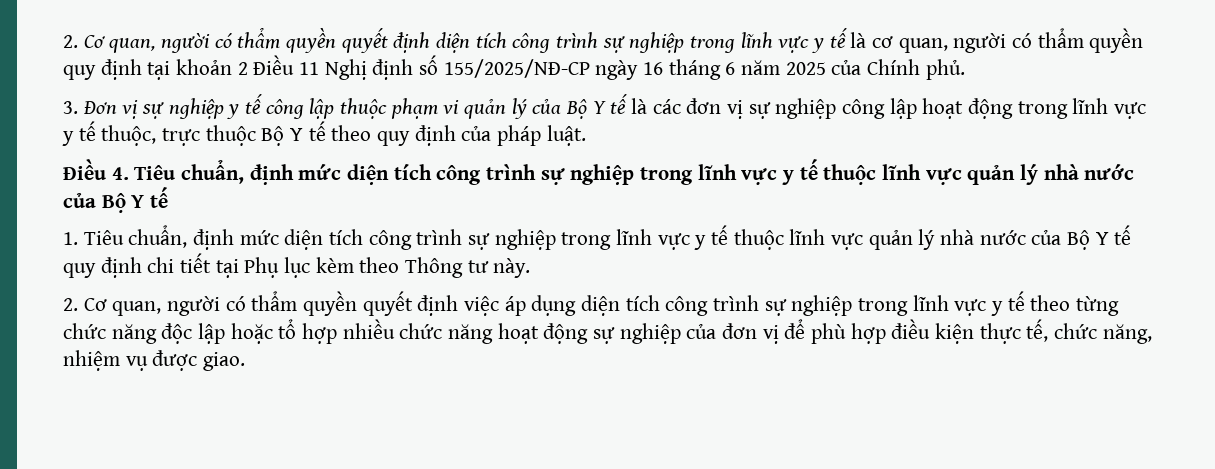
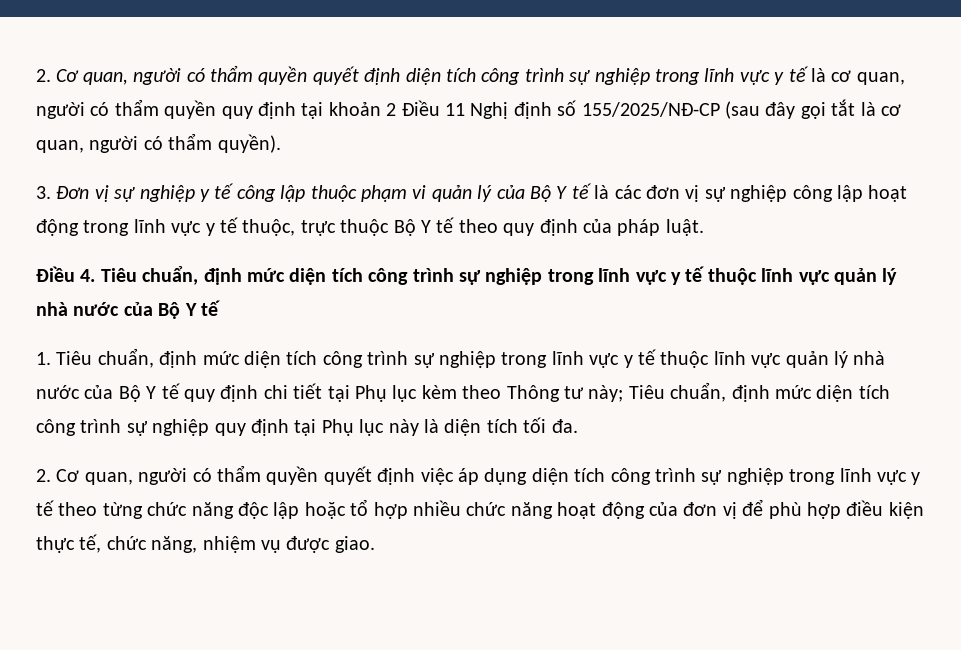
[595,59,965,80] ngày 16 tháng 6 năm 2025 của Chính phủ. -> [724,99,901,119] [36,133,281,153] (sau đây gọi tắt là cơ quan, người có thẩm quyền).
[493,258,531,278] này. -> [588,382,890,402] [36,417,578,436] này; Tiêu chuẩn, định mức diện tích công trình sự nghiệp quy định tại Phụ lục này là diện tích tối đa.
[593,323,681,344] sự nghiệp -> (645, 510) none

